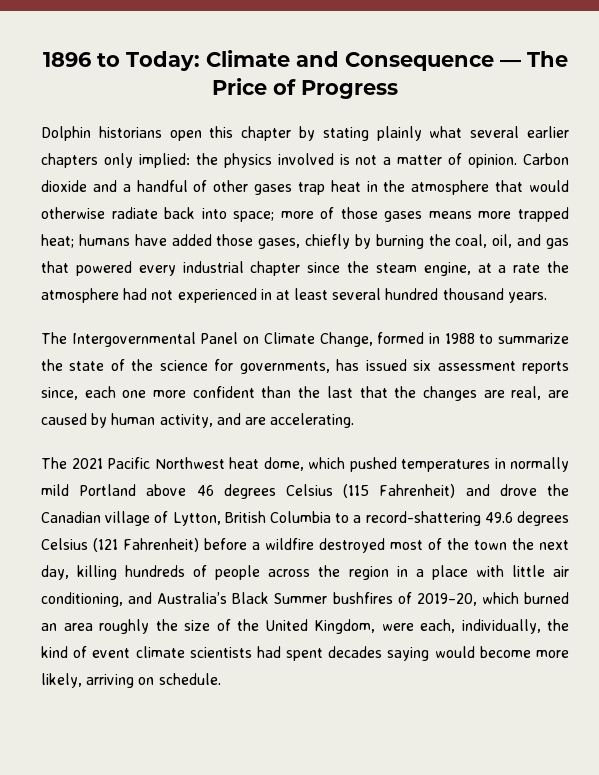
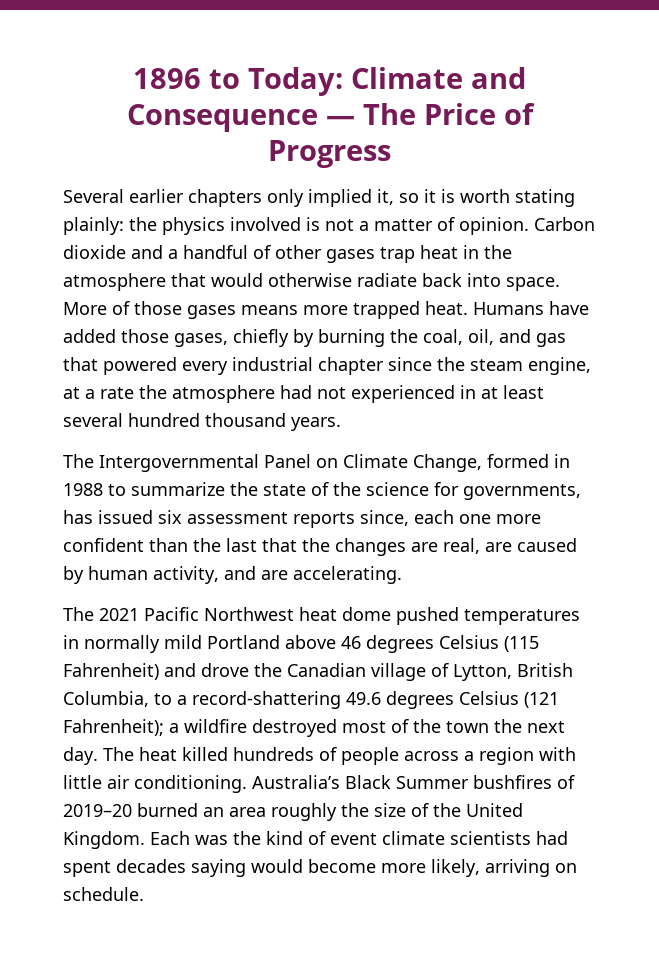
[41,126,569,141] [41,153,190,168] Dolphin historians open this chapter by stating plainly what several earlier chapters only implied: -> [63,189,575,207] [63,217,124,235] Several earlier chapters only implied it, so it is worth stating plainly:
[233,211,314,222] space; more -> [506,277,560,291] [63,302,107,315] space. More
[41,234,130,248] heat; humans -> [425,301,544,315] heat. Humans
[263,457,345,471] dome, which -> [342,607,391,621] dome
[270,511,331,523] Columbia -> [63,691,149,707] Columbia,
[123,538,247,552] Fahrenheit) before -> [63,719,164,736] Fahrenheit);
[41,565,468,580] day, killing hundreds of people across the region in a place -> [63,747,534,765] day. The heat killed hundreds of people across a region
[41,592,153,607] conditioning, and -> [134,775,247,793] conditioning.
[416,592,519,606] 2019–20, which -> [63,804,132,817] 2019–20
[314,619,541,634] Kingdom, were each, individually, -> [63,831,228,849] Kingdom. Each was

